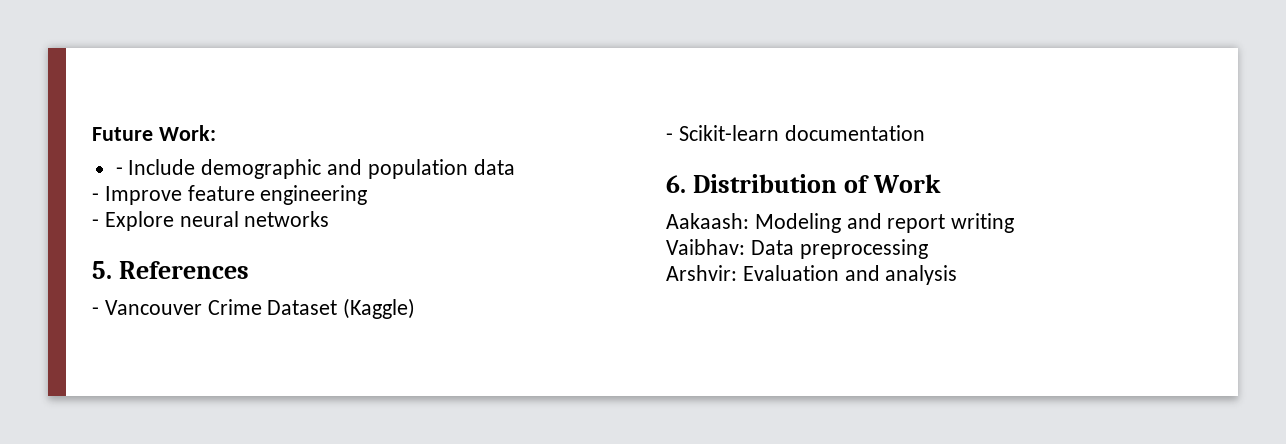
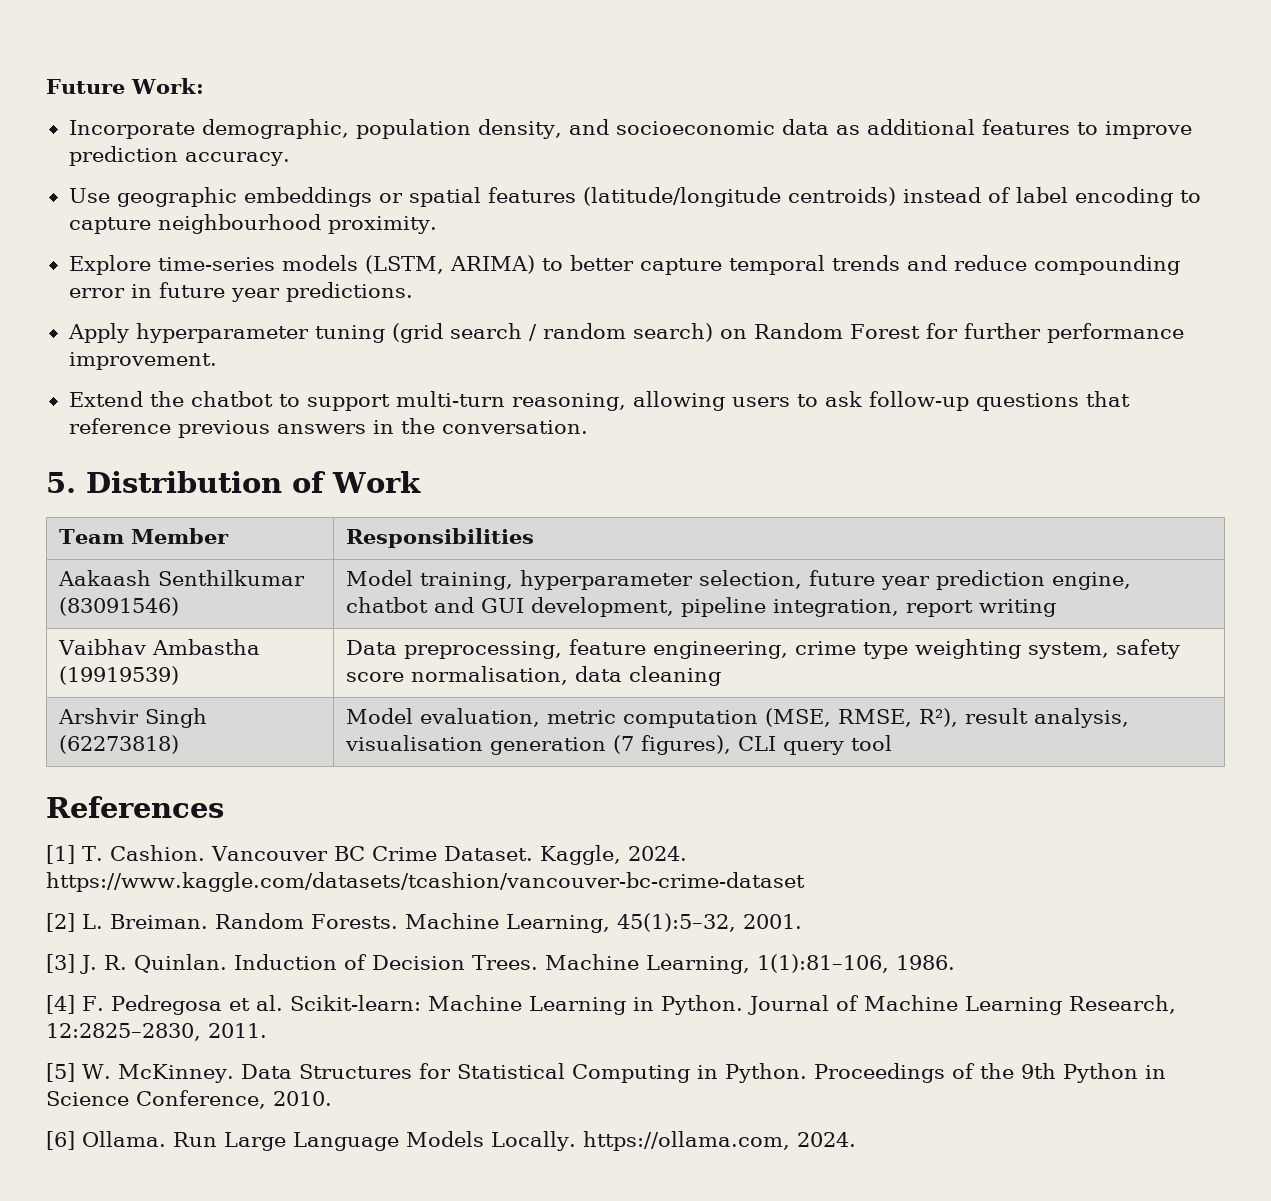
[115,159,515,179] [92,185,368,205] [92,211,330,231] [92,261,250,279] [92,298,416,319] [666,125,925,141] [666,174,942,193] [666,213,1015,233] [666,239,928,259] [666,265,958,285] - Include demographic and population data // - Improve feature engineering // - Explore neural networks // 5. References // - Vancouver Crime Dataset (Kaggle) // - Scikit-learn documentation // 6. Distribution of Work // Aakaash: Modeling and report writing // Vaibhav: Data preprocessing // Arshvir: Evaluation and analysis -> [68,119,1192,139] [68,146,290,166] [68,187,1201,207] [68,214,437,234] [68,255,1180,275] [68,282,413,302] [67,323,1184,343] [68,352,217,370] [68,391,1130,411] [68,418,588,438] [46,471,421,493] [59,528,230,544] [346,528,535,548] [58,570,306,586] [59,597,180,616] [346,570,1132,590] [346,597,1057,617] [58,639,261,655] [59,666,180,685] [346,639,1181,659] [346,666,722,686] [58,708,208,728] [59,735,180,754] [346,708,1130,728] [345,735,893,755] [46,796,224,818] [46,845,687,865] [46,872,805,892] [46,913,802,933] [46,954,955,974] [46,995,1176,1015] [46,1023,267,1041] [46,1063,1166,1083] [46,1090,332,1109] [46,1131,856,1151] Incorporate demographic, population density, and socioeconomic data as additional features to improve prediction accuracy. // Use geographic embeddings or spatial features (latitude/longitude centroids) instead of label encoding to capture neighbourhood proximity. // Explore time-series models (LSTM, ARIMA) to better capture temporal trends and reduce compounding error in future year predictions. // Apply hyperparameter tuning (grid search / random search) on Random Forest for further performance improvement. // Extend the chatbot to support multi-turn reasoning, allowing users to ask follow-up questions that reference previous answers in the conversation. // 5. Distribution of Work // Team Member | Responsibilities // Aakaash Senthilkumar (83091546) | Model training, hyperparameter selection, future year prediction engine, chatbot and GUI development, pipeline integration, report writing // Vaibhav Ambastha (19919539) | Data preprocessing, feature engineering, crime type weighting system, safety score normalisation, data cleaning // Arshvir Singh (62273818) | Model evaluation, metric computation (MSE, RMSE, R²), result analysis, visualisation generation (7 figures), CLI query tool // References // [1] T. Cashion. Vancouver BC Crime Dataset. Kaggle, 2024. https://www.kaggle.com/datasets/tcashion/vancouver-bc-crime-dataset // [2] L. Breiman. Random Forests. Machine Learning, 45(1):5–32, 2001. // [3] J. R. Quinlan. Induction of Decision Trees. Machine Learning, 1(1):81–106, 1986. // [4] F. Pedregosa et al. Scikit-learn: Machine Learning in Python. Journal of Machine Learning Research, 12:2825–2830, 2011. // [5] W. McKinney. Data Structures for Statistical Computing in Python. Proceedings of the 9th Python in Science Conference, 2010. // [6] Ollama. Run Large Language Models Locally. https://ollama.com, 2024.

